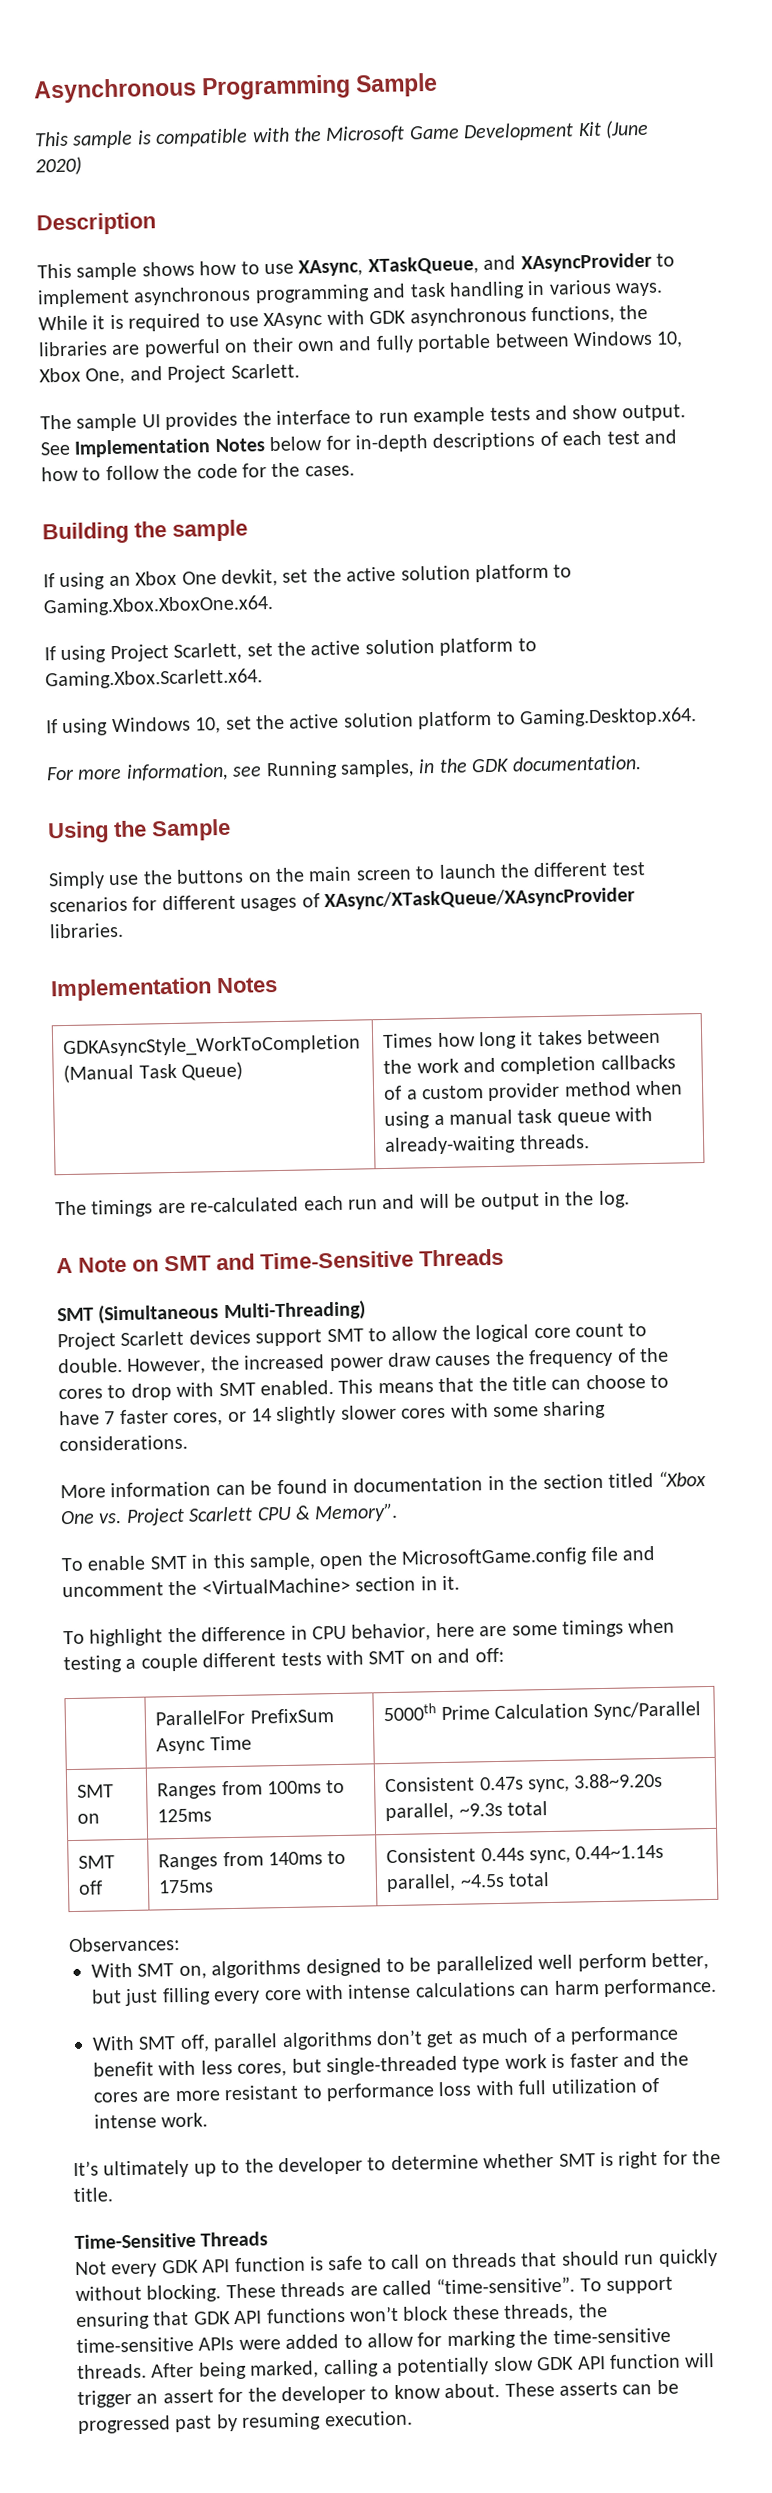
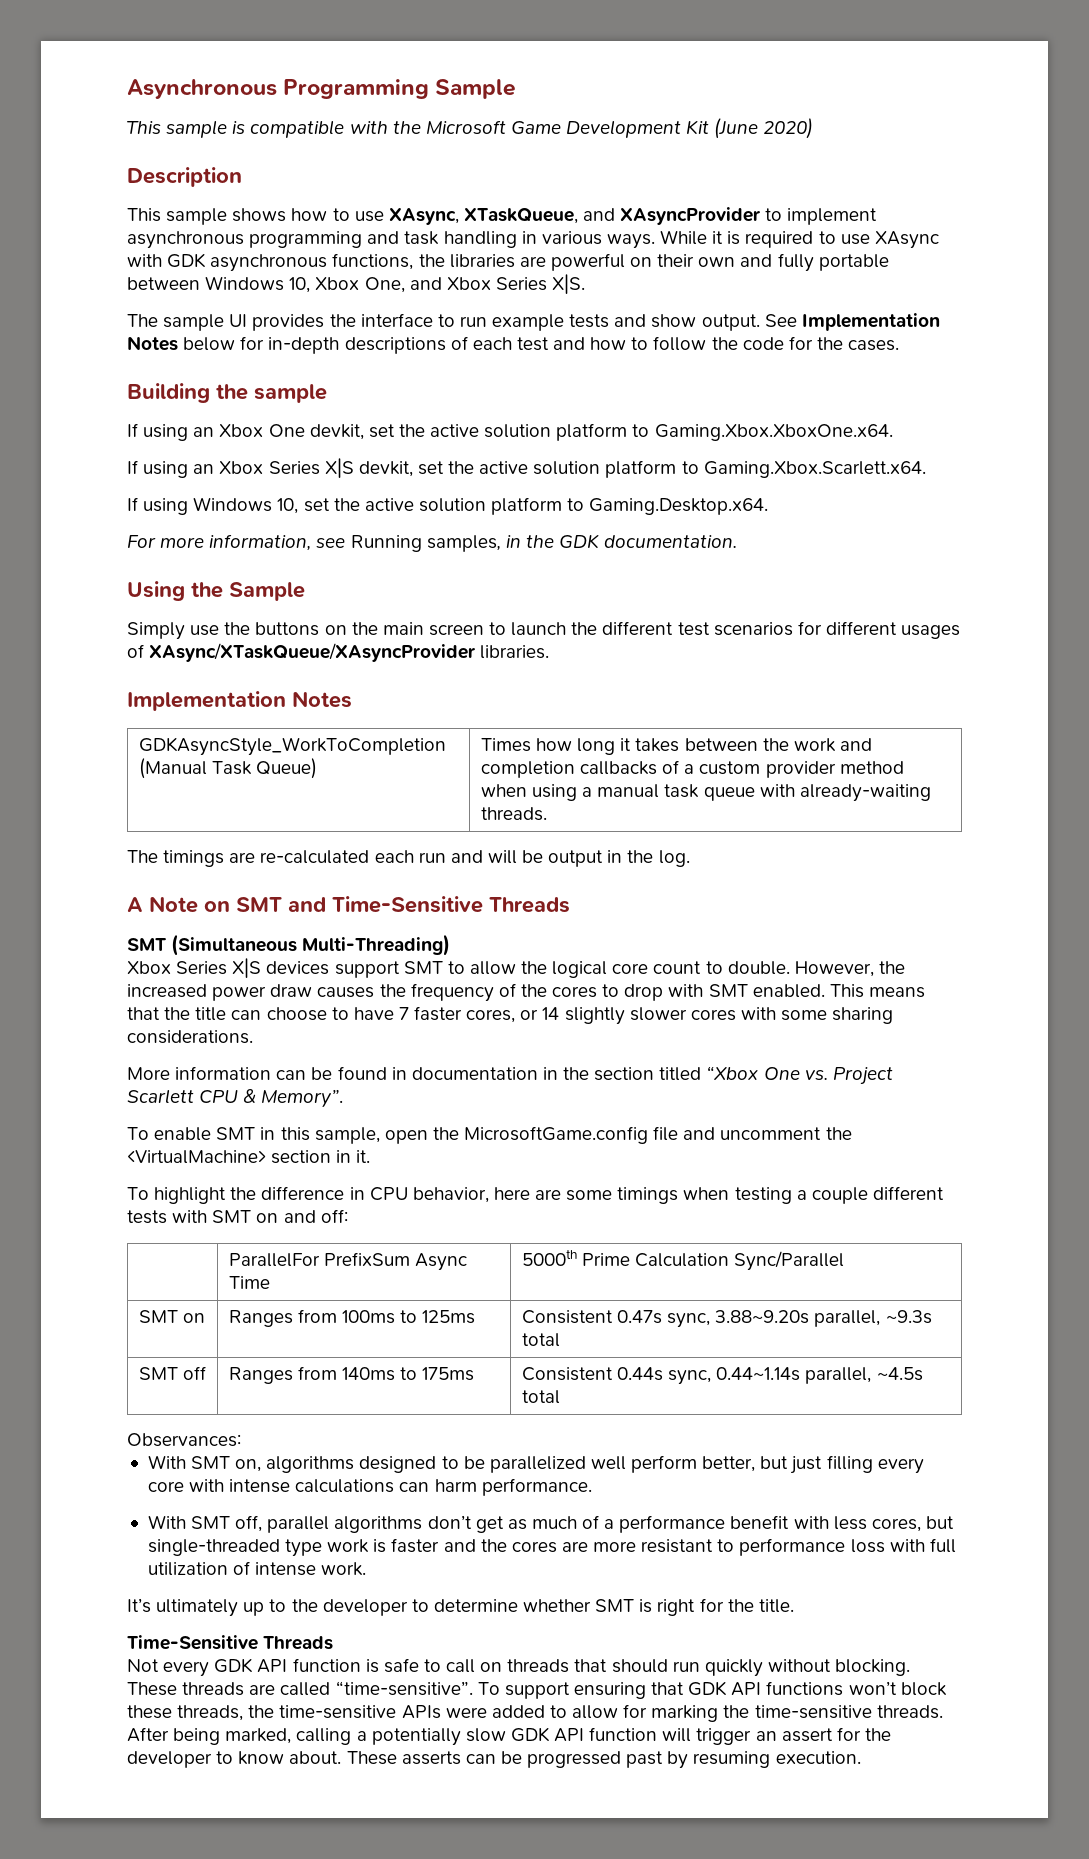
[167,363,300,383] Project Scarlett. -> [446,274,586,294] Xbox Series X|S.
[109,642,243,663] Project Scarlett, -> [193,458,413,478] an Xbox Series X|S devkit,
[57,1330,185,1351] Project Scarlett -> [127,958,262,978] Xbox Series X|S

